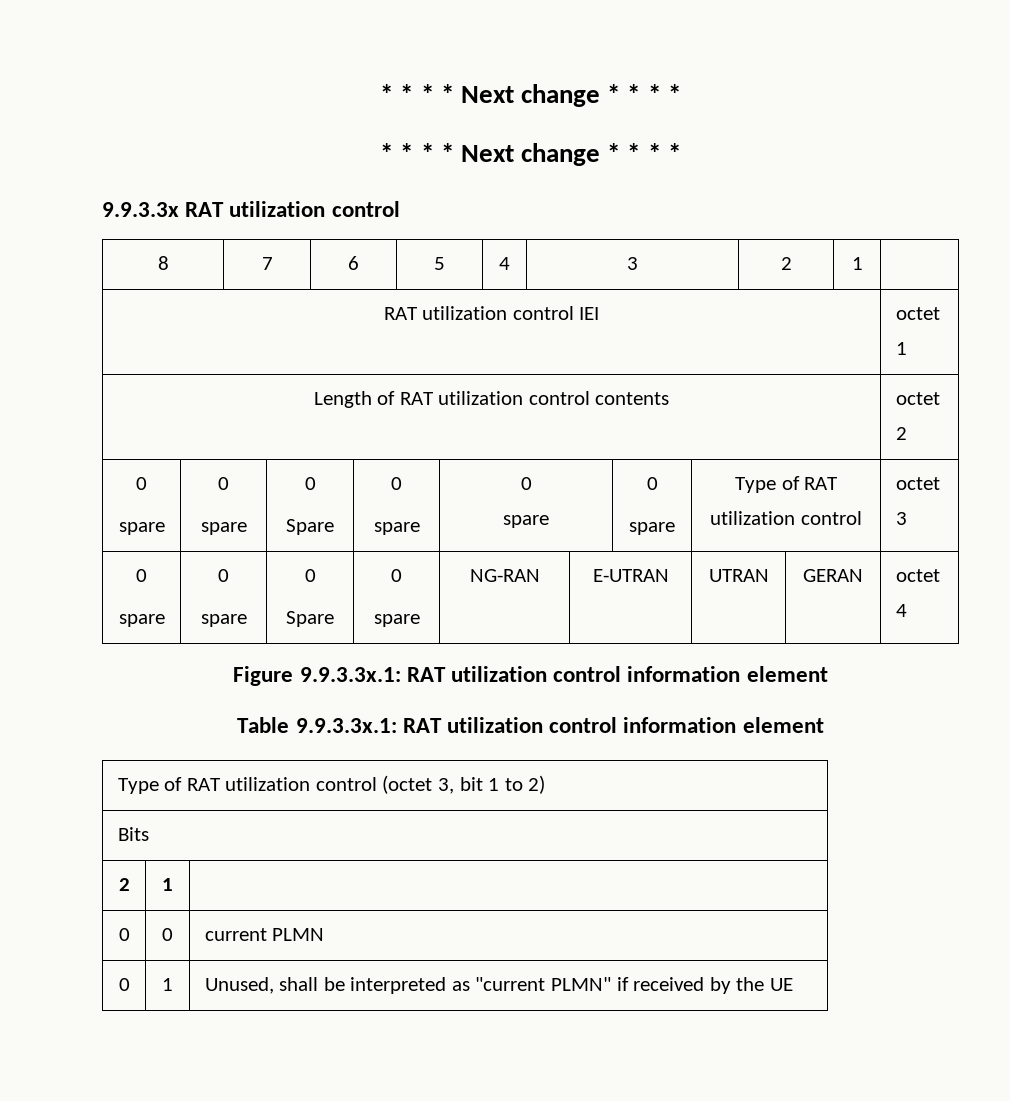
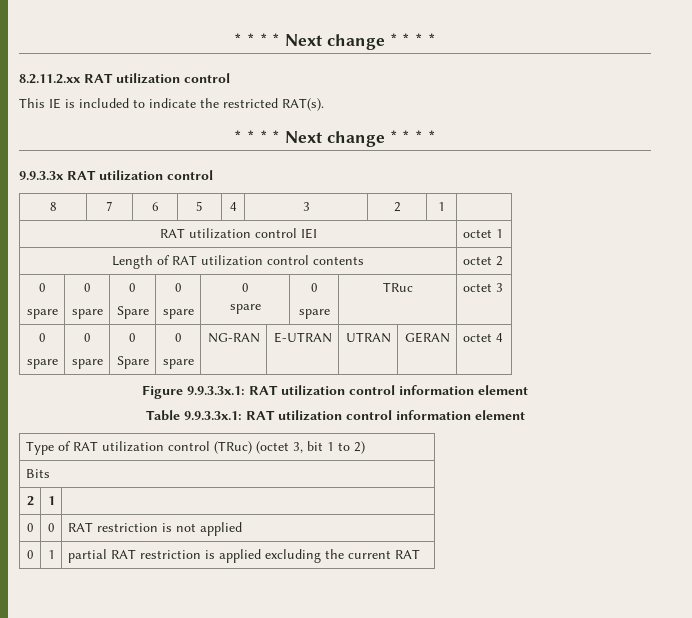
(681, 93) none -> [19,73,230,84] [19,98,324,111] // 8.2.11.2.xx RAT utilization control // This IE is included to indicate the restricted RAT(s).
[734,476,838,493] [710,511,862,525] Type of RAT utilization control -> [382,282,413,292] TRuc
(377, 784) none -> [213,441,252,454] (TRuc)
[204,928,325,941] [118,978,130,991] [162,978,173,991] [204,977,793,994] current PLMN // 0 | 1 | Unused, shall be interpreted as "current PLMN" if received by the UE -> [67,522,242,536] [26,550,34,559] [47,550,55,559] [67,549,420,563] RAT restriction is not applied // 0 | 1 | partial RAT restriction is applied excluding the current RAT

